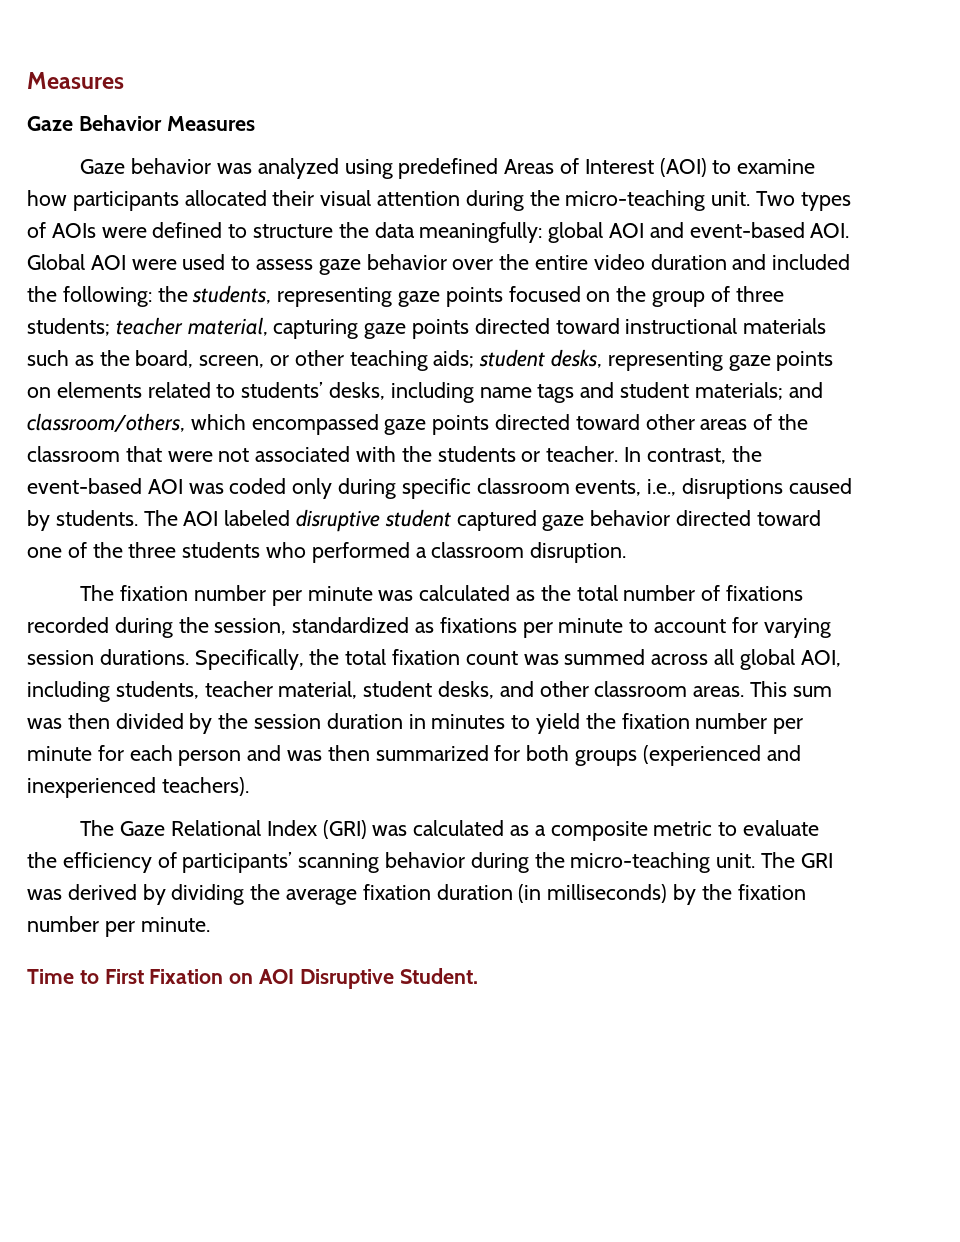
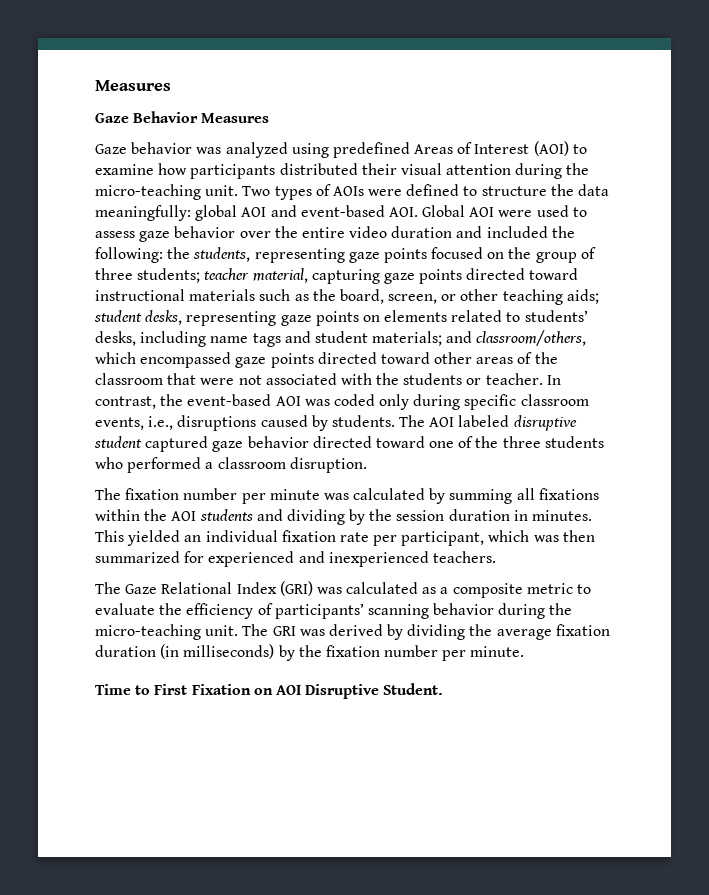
[184,190,267,206] allocated -> [279,163,358,175] distributed
[516,585,804,601] [27,617,831,638] [27,649,841,670] [27,681,832,702] [27,713,184,729] as the total number of fixations recorded during the session, standardized as fixations per minute to account for varying session durations. Specifically, the total fixation count was summed across all global AOI, including students, teacher material, student desks, and other classroom areas. This sum was then divided -> [429,488,599,504] [95,509,345,525] by summing all fixations within the AOI students and dividing
[431,713,804,734] [27,745,282,766] minutes to yield the fixation number per minute for each person and -> [532,510,593,521] [95,530,530,546] minutes. This yielded an individual fixation rate per participant, which
[526,745,761,766] both groups (experienced -> [208,551,295,567] experienced
[161,777,249,796] teachers). -> [432,551,496,563] teachers.

